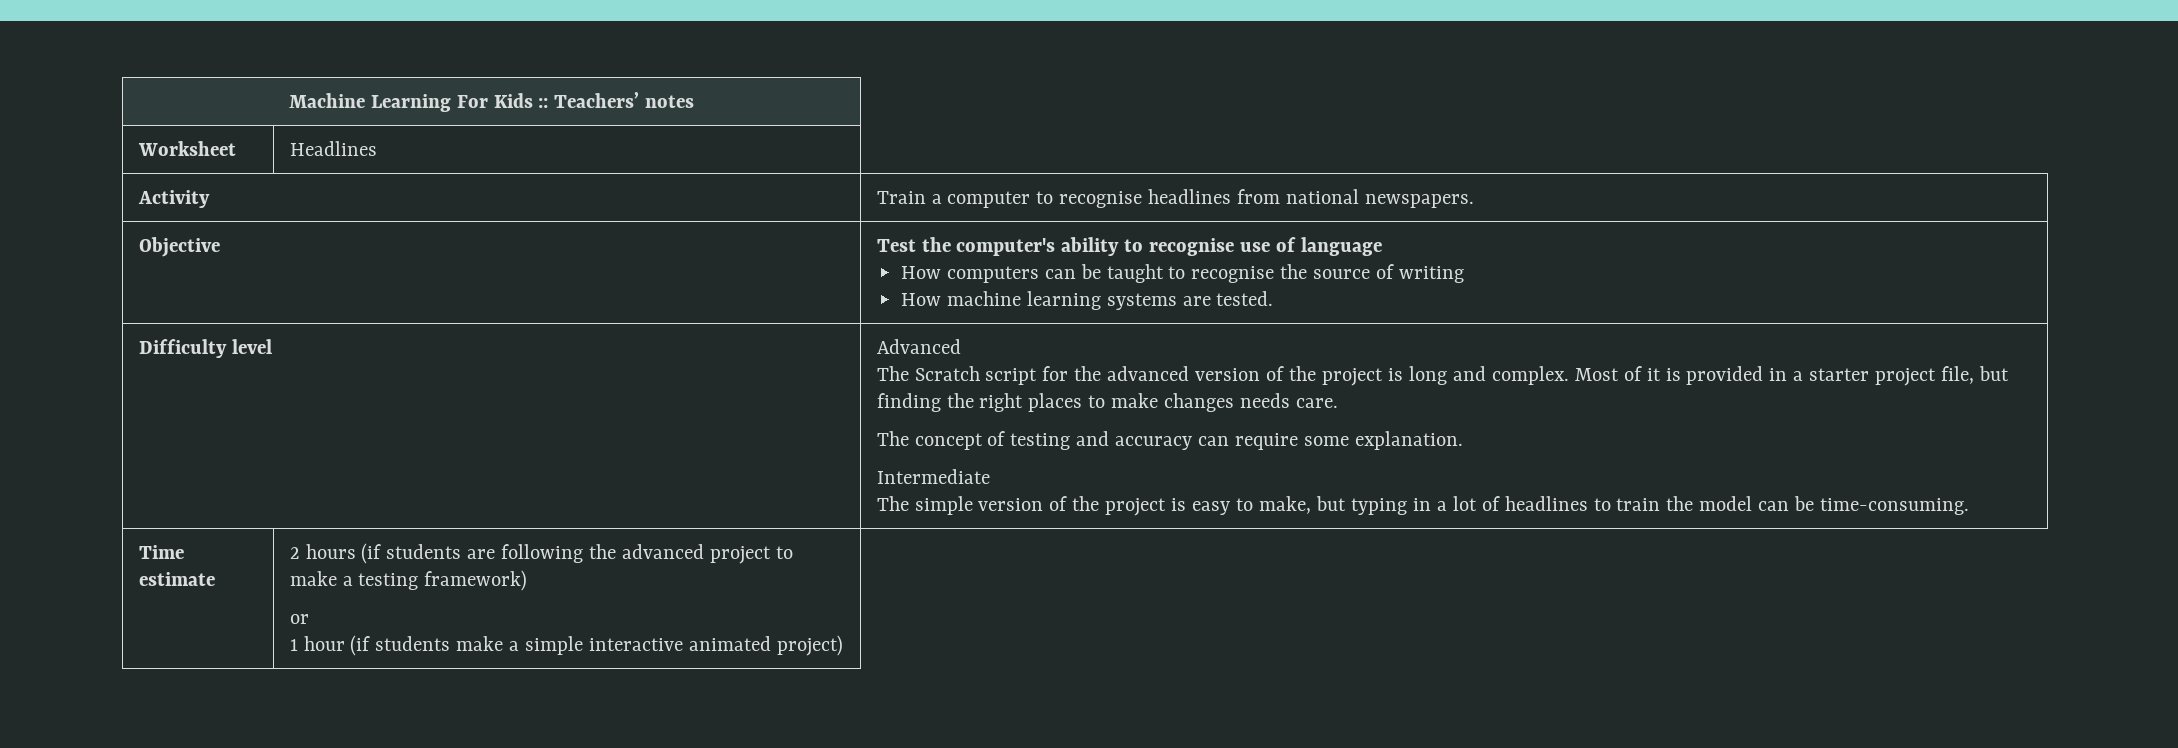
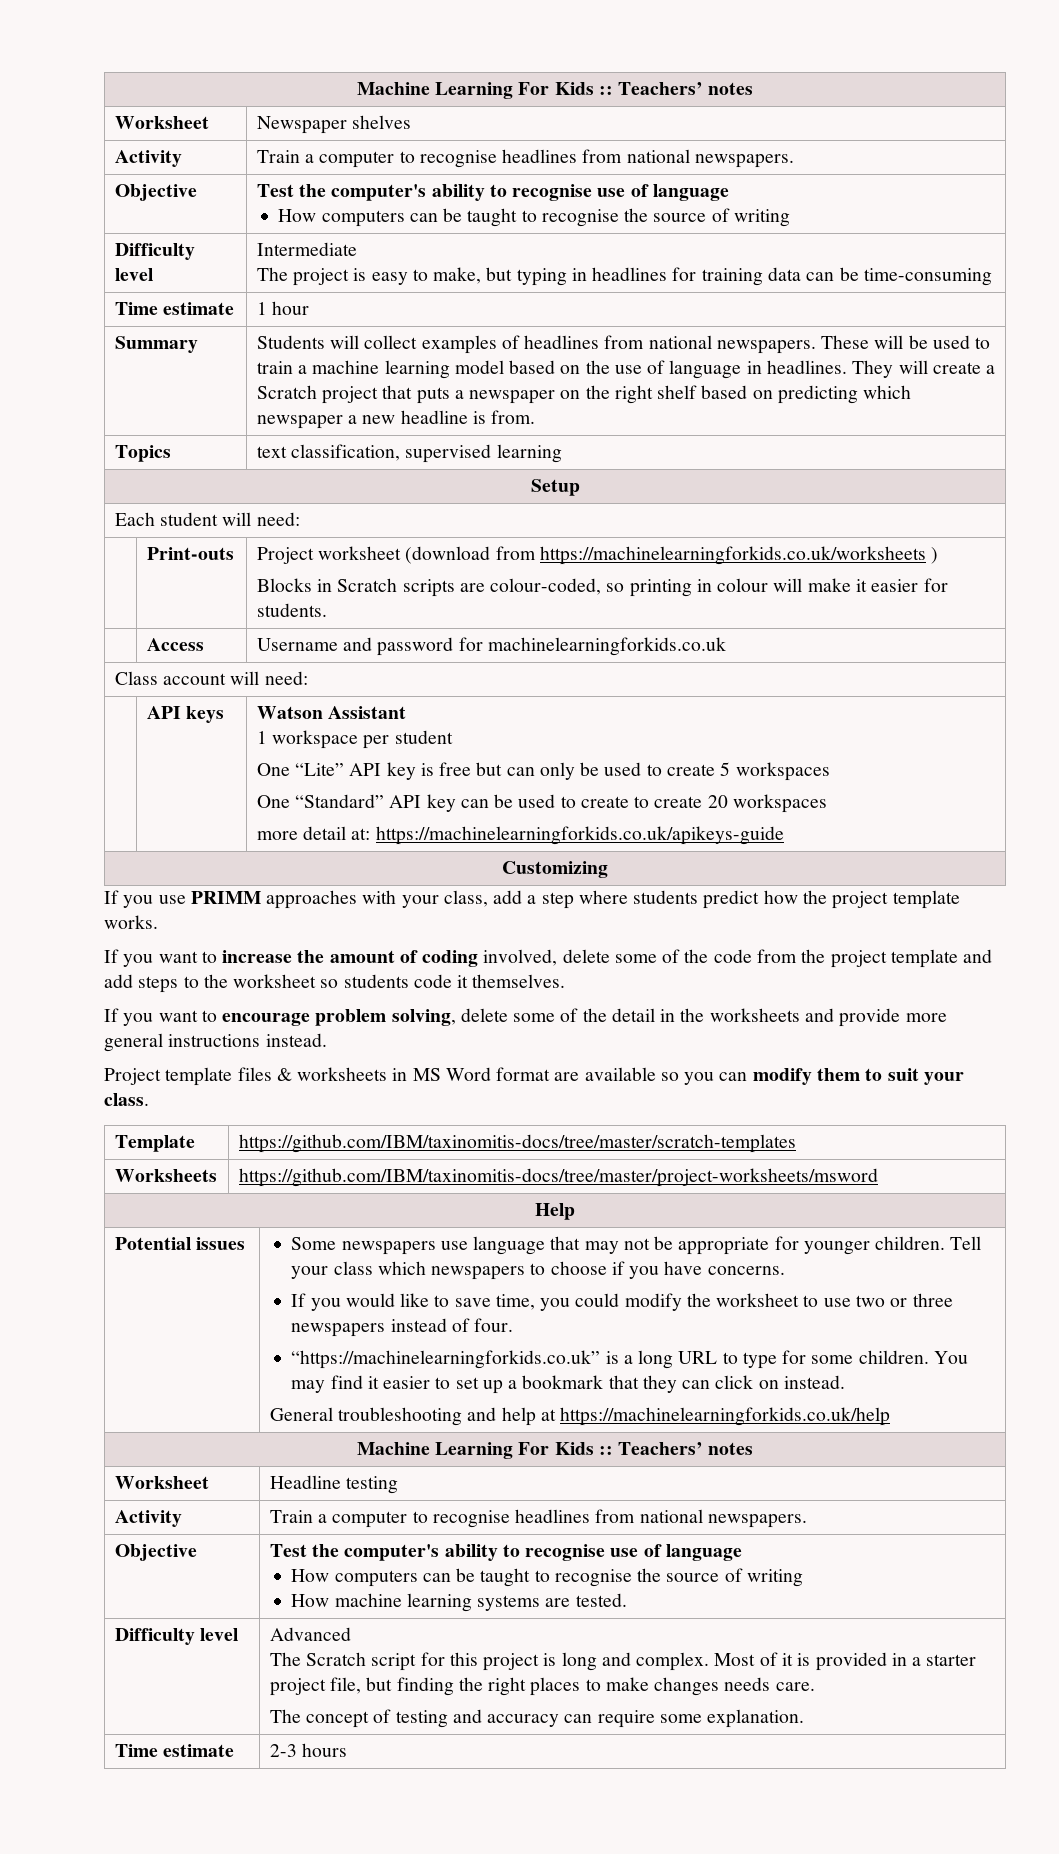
[288,92,695,112] [137,141,236,156] [289,141,377,156] Machine Learning For Kids :: Teachers’ notes // Worksheet | Headlines -> [356,82,754,99] [114,116,209,129] [256,115,412,134] [114,150,182,167] [256,149,794,168] [114,184,197,201] [256,184,729,201] [278,208,790,227] [114,243,195,260] [114,268,153,281] [256,242,357,256] [256,267,992,286] [114,302,235,315] [256,301,310,315] [114,336,198,353] [256,335,991,354] [256,360,996,379] [256,385,912,404] [256,410,536,429] [114,445,171,462] [256,444,562,463] [530,479,580,496] [114,512,300,526] [146,547,234,560] [256,546,939,565] [256,578,948,597] [256,603,327,617] [146,638,204,651] [256,637,726,656] [114,671,308,685] [146,706,225,723] [256,706,407,719] [256,730,453,749] [256,762,830,781] [256,794,827,813] [256,826,784,845] [502,861,608,878] [104,890,960,909] [104,915,158,929] [104,949,993,968] [104,974,566,993] [104,1008,947,1027] [104,1033,327,1052] [104,1067,964,1086] [104,1093,149,1106] [114,1135,195,1152] [238,1134,796,1153] [114,1169,217,1182] [238,1168,878,1187] [535,1203,575,1220] [114,1237,246,1250] [291,1236,982,1255] [291,1261,785,1280] [291,1293,953,1311] [291,1318,514,1337] [291,1350,968,1369] [291,1375,845,1394] [269,1407,891,1426] [356,1442,754,1459] [114,1476,209,1489] [269,1475,399,1494] Machine Learning For Kids :: Teachers’ notes // Worksheet | Newspaper shelves // Activity | Train a computer to recognise headlines from national newspapers. // Objective | Test the computer's ability to recognise use of language // How computers can be taught to recognise the source of writing // Difficulty level | Intermediate // The project is easy to make, but typing in headlines for training data can be time-consuming // Time estimate | 1 hour // Summary | Students will collect examples of headlines from national newspapers. These will be used to train a machine learning model based on the use of language in headlines. They will create a Scratch project that puts a newspaper on the right shelf based on predicting which newspaper a new headline is from. // Topics | text classification, supervised learning // Setup // Each student will need: // | Print-outs | Project worksheet (download from https://machinelearningforkids.co.uk/worksheets ) // Blocks in Scratch scripts are colour-coded, so printing in colour will make it easier for students. // | Access | Username and password for machinelearningforkids.co.uk // Class account will need: // | API keys | Watson Assistant // 1 workspace per student // One “Lite” API key is free but can only be used to create 5 workspaces // One “Standard” API key can be used to create to create 20 workspaces // more detail at: https://machinelearningforkids.co.uk/apikeys-guide // Customizing // If you use PRIMM approaches with your class, add a step where students predict how the project template works. // If you want to increase the amount of coding involved, delete some of the code from the project template and add steps to the worksheet so students code it themselves. // If you want to encourage problem solving, delete some of the detail in the worksheets and provide more general instructions instead. // Project template files & worksheets in MS Word format are available so you can modify them to suit your class. // Template | https://github.com/IBM/taxinomitis-docs/tree/master/scratch-templates // Worksheets | https://github.com/IBM/taxinomitis-docs/tree/master/project-worksheets/msword // Help // Potential issues | Some newspapers use language that may not be appropriate for younger children. Tell your class which newspapers to choose if you have concerns. // If you would like to save time, you could modify the worksheet to use two or three newspapers instead of four. // “https://machinelearningforkids.co.uk” is a long URL to type for some children. You may find it easier to set up a bookmark that they can click on instead. // General troubleshooting and help at https://machinelearningforkids.co.uk/help // Machine Learning For Kids :: Teachers’ notes // Worksheet | Headline testing
[1074,366,1317,381] the advanced version of the -> [449,1652,478,1666] this
[876,469,990,484] [876,496,1970,516] [138,545,184,559] [138,572,215,586] [289,543,794,564] [289,570,528,591] [289,614,309,624] [289,635,844,656] // Intermediate // The simple version of the project is easy to make, but typing in a lot of headlines to train the model can be time-consuming. // Time estimate | 2 hours (if students are following the advanced project to make a testing framework) // or // 1 hour (if students make a simple interactive animated project) -> [114,1744,235,1757] [269,1743,348,1757] // Time estimate | 2-3 hours

